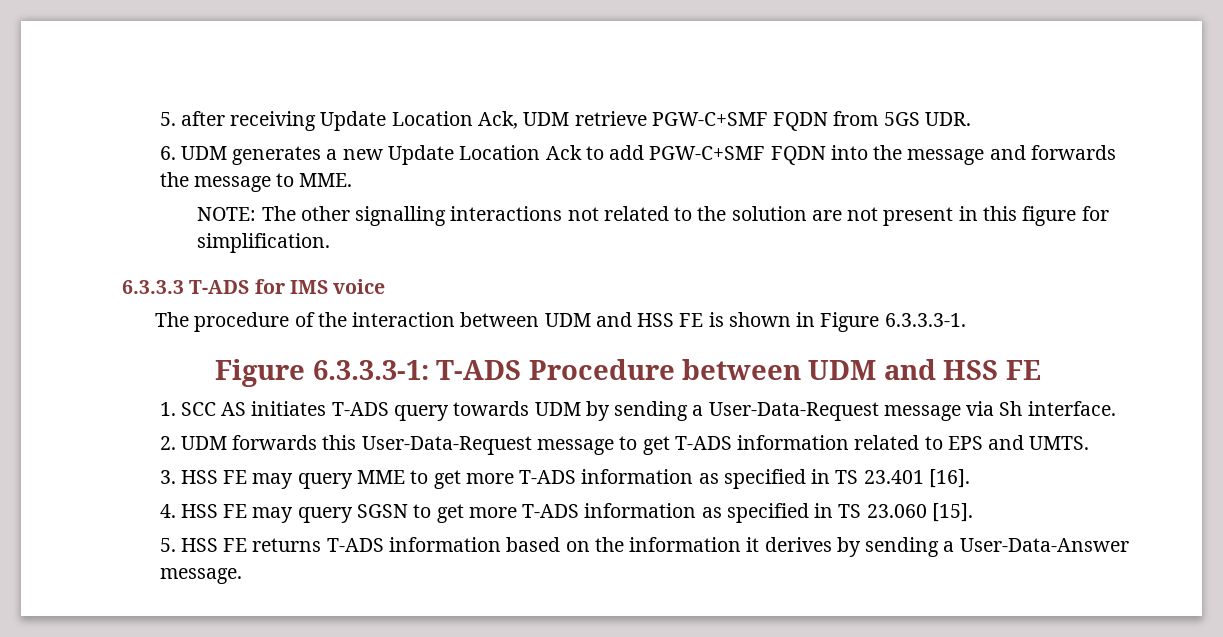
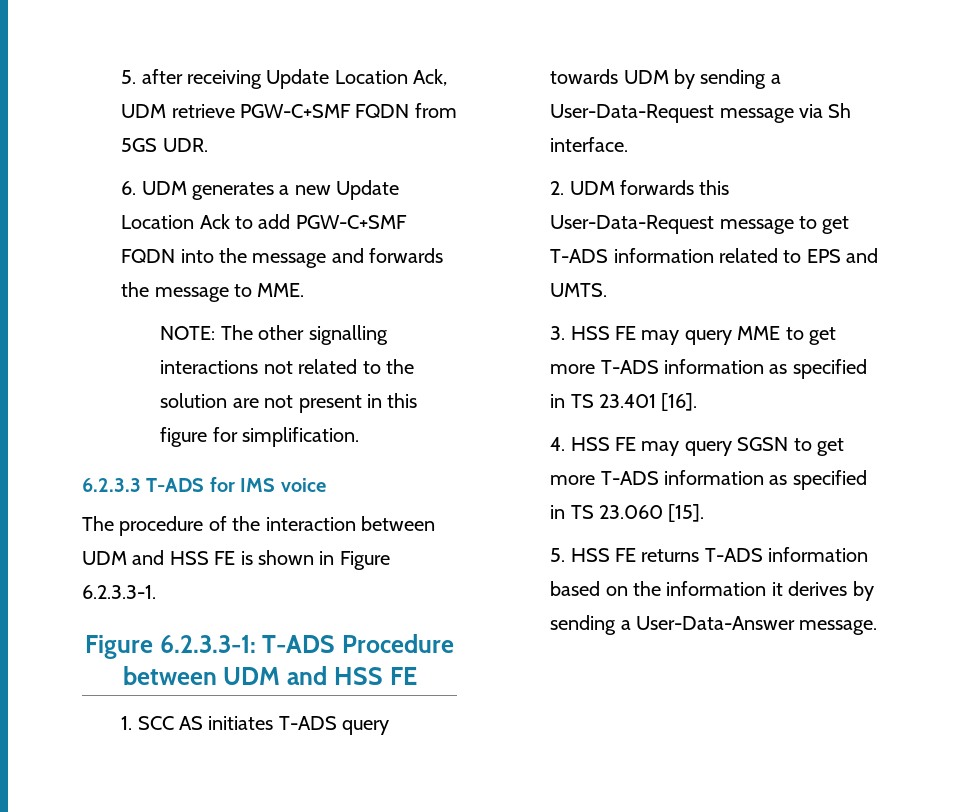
[122,280,184,294] 6.3.3.3 -> [82,478,141,492] 6.2.3.3
[884,313,966,327] [215,359,429,387] 6.3.3.3-1. // Figure 6.3.3.3-1: -> [82,585,156,599] [84,635,256,659] 6.2.3.3-1. // Figure 6.2.3.3-1:

